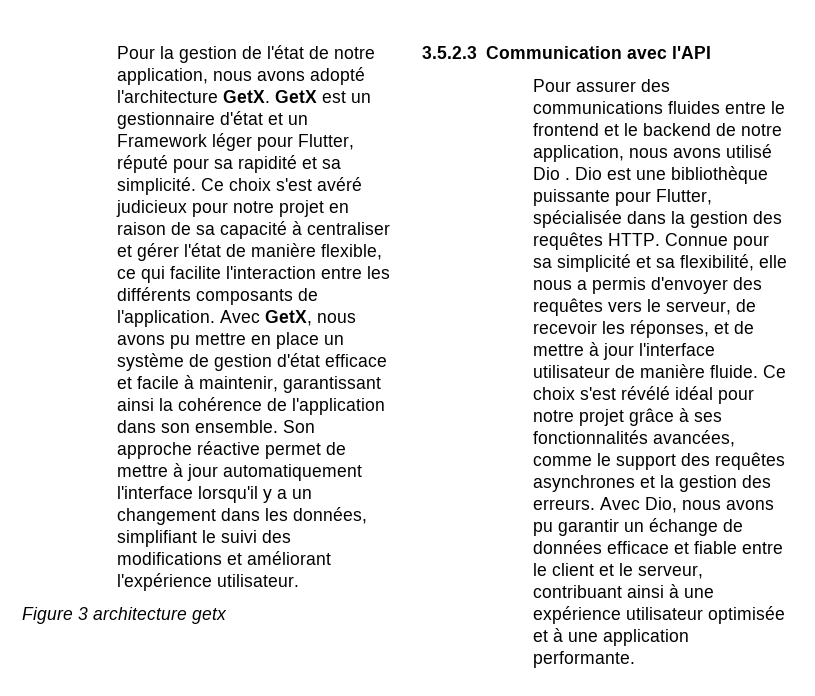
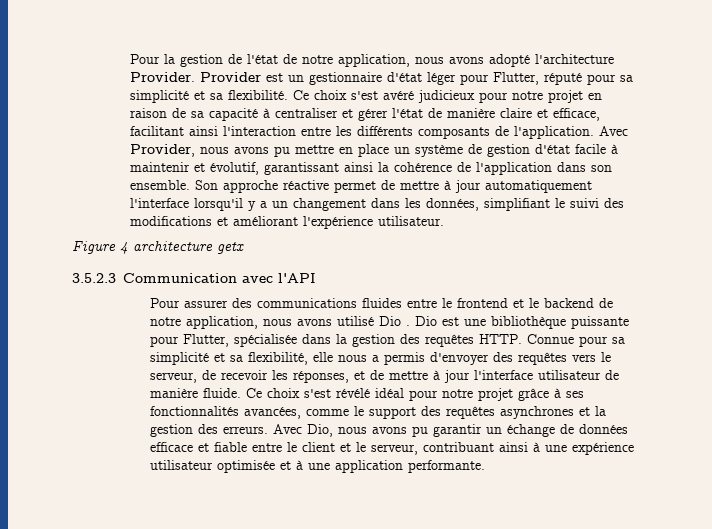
[222,90,317,103] GetX. GetX -> [130,72,262,82] Provider. Provider
[267,113,308,125] [116,134,207,147] et un Framework -> (423, 77) none
[237,155,341,173] [116,177,196,195] rapidité et sa simplicité. -> [130,90,289,103] simplicité et sa flexibilité.
[320,244,382,260] [116,266,221,283] flexible, ce qui facilite -> [500,108,601,121] [130,126,219,136] claire et efficace, facilitant ainsi
[264,310,312,326] GetX, -> [130,144,196,157] Provider,
[324,354,387,367] [116,375,278,392] efficace et facile à maintenir, -> [575,144,619,154] [130,162,260,175] facile à maintenir et évolutif,
[78,607,88,620] 3 -> [120,242,128,254] 4

